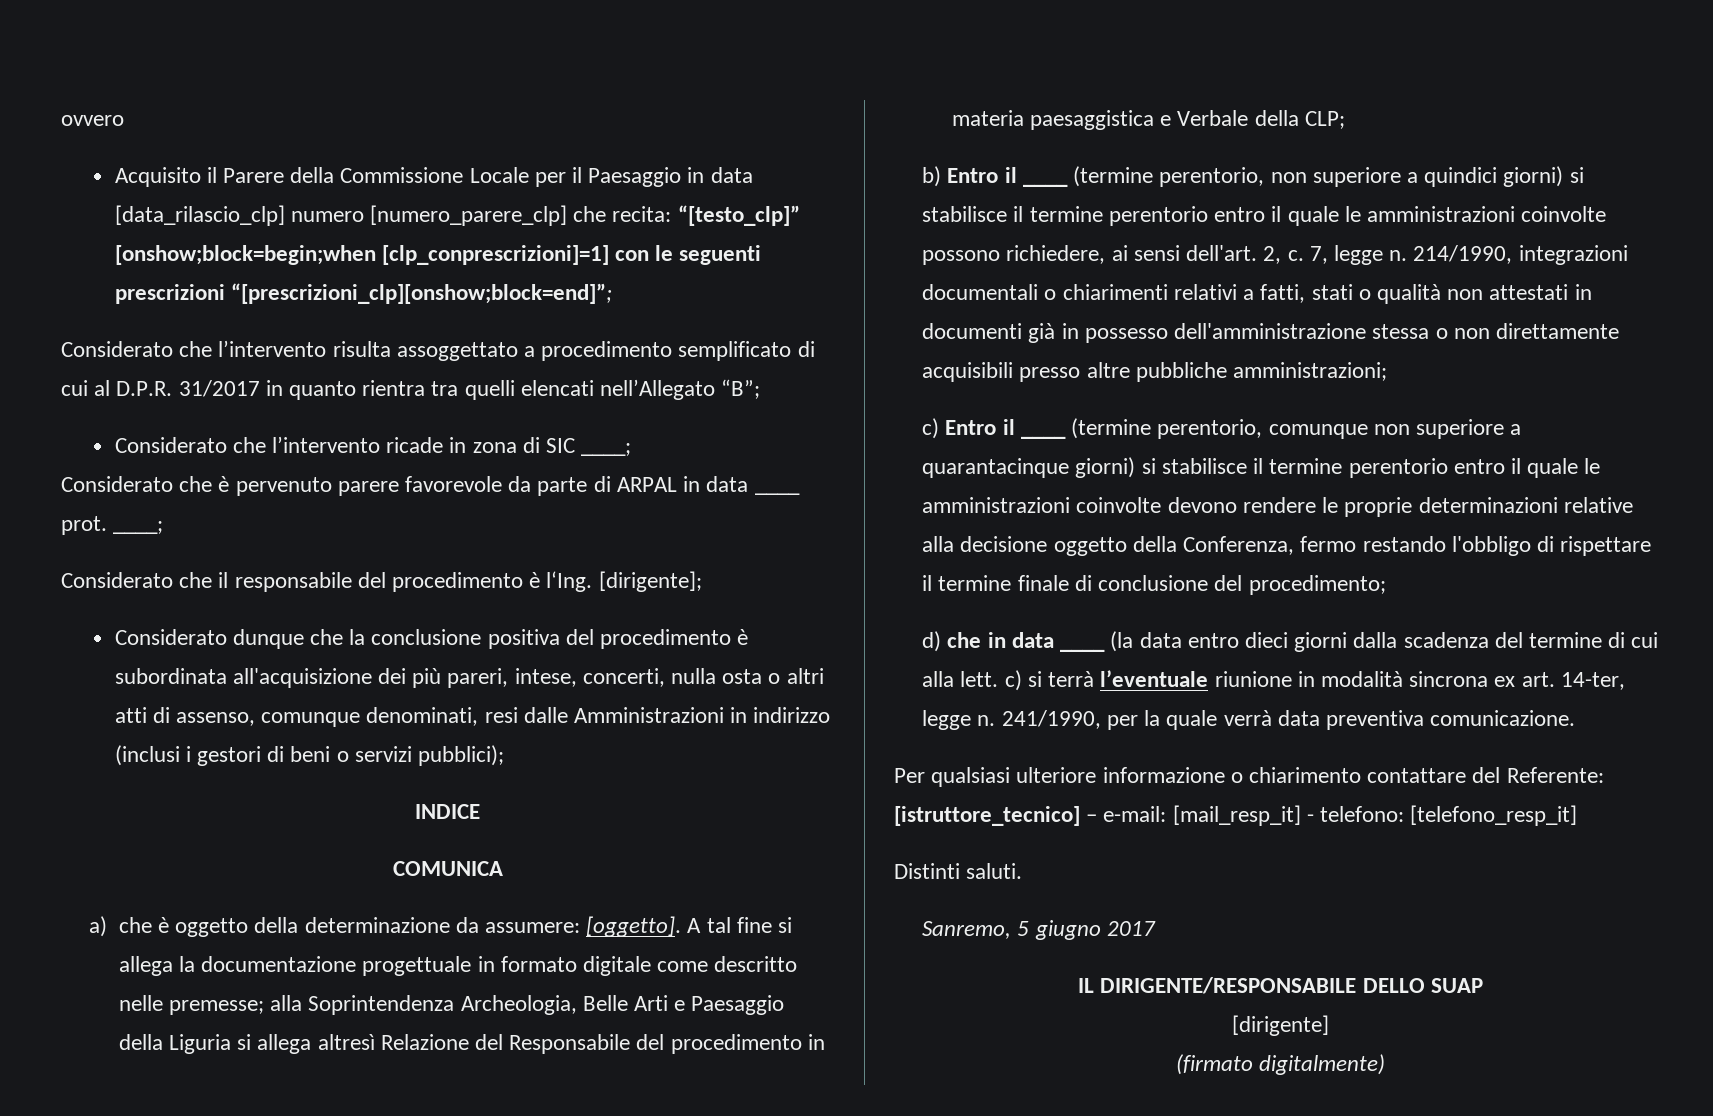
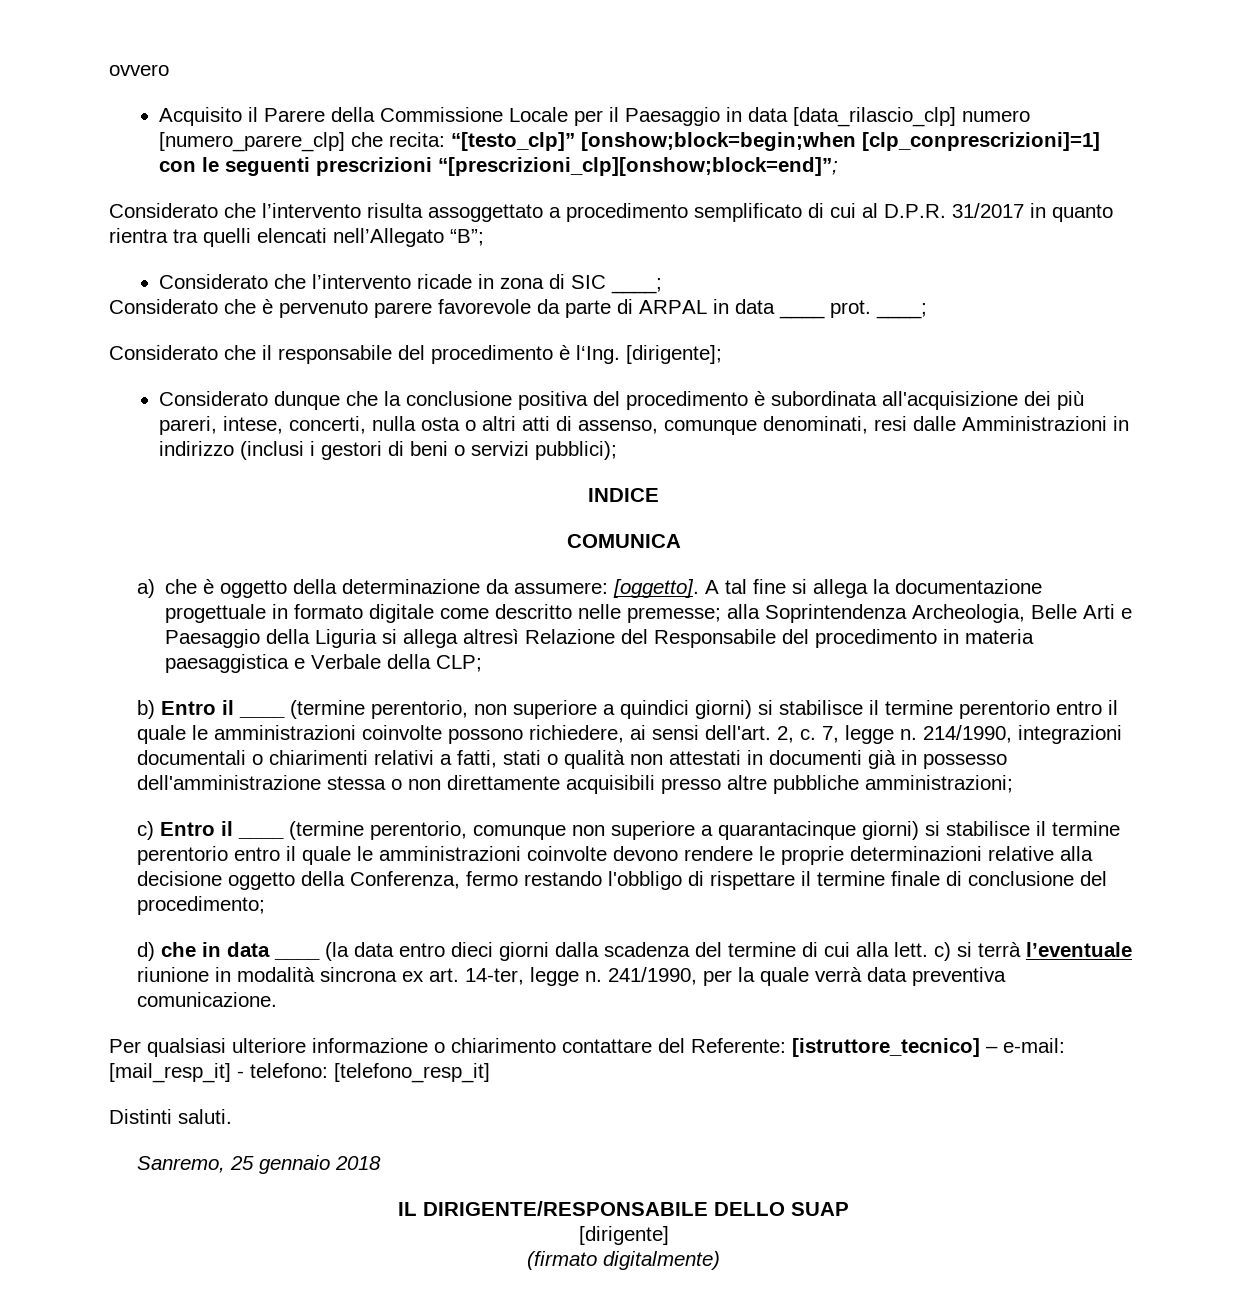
[1017,920,1156,940] 5 giugno 2017 -> [229,1155,381,1174] 25 gennaio 2018

